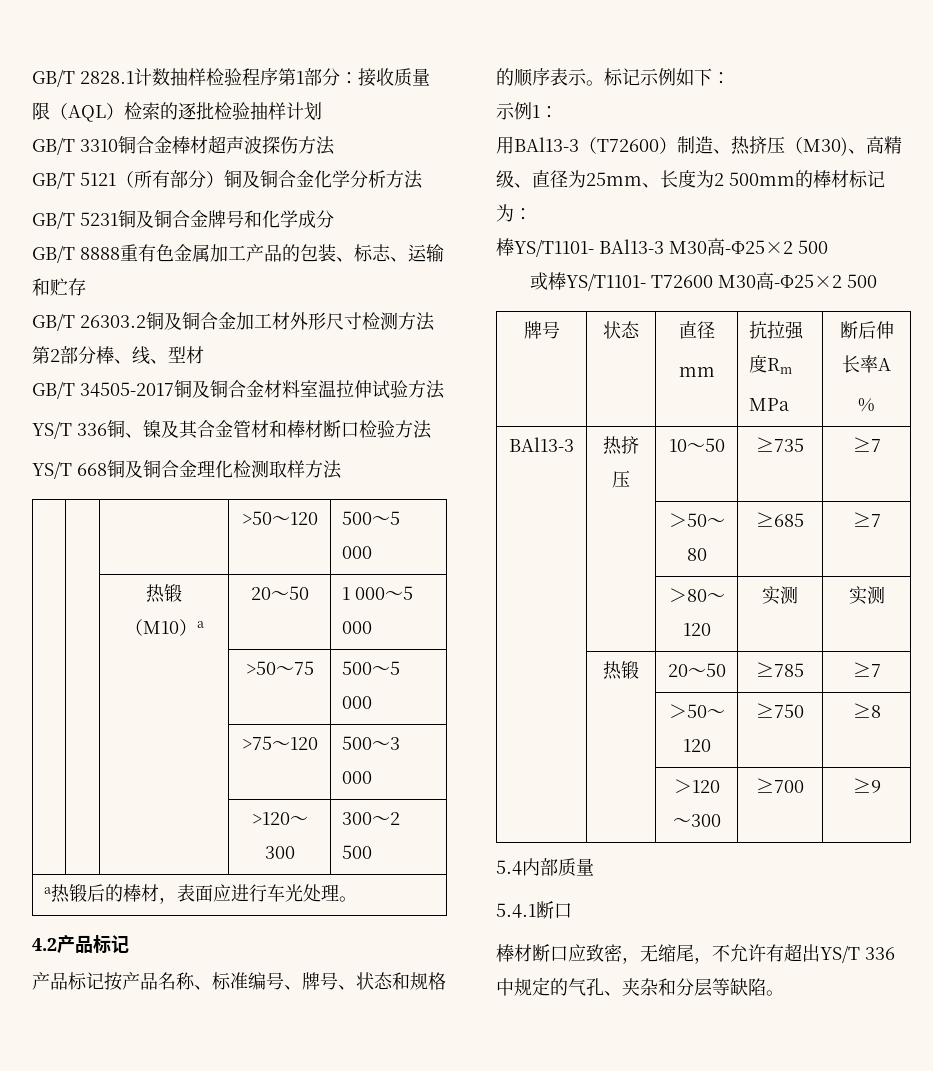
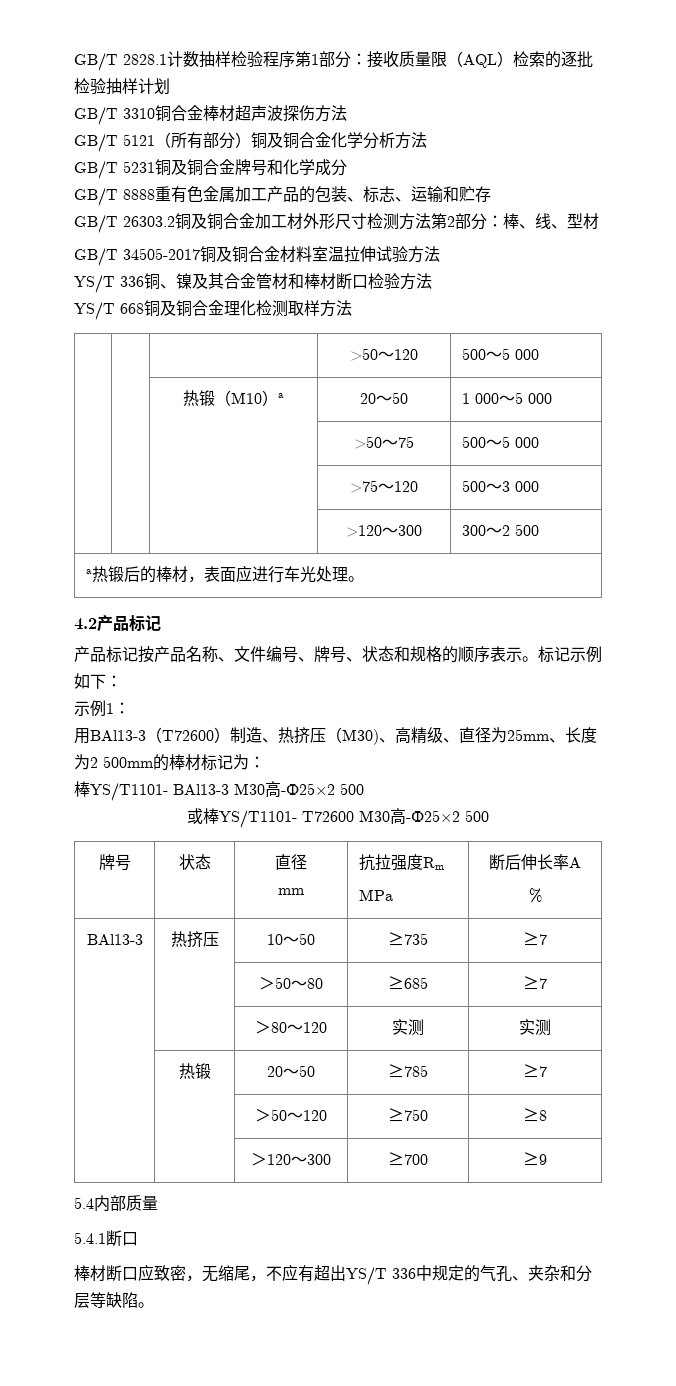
(96, 355) none -> [487,215,503,227] ：
[212,972,248,990] 标准 -> [234,646,266,662] 文件
[730,944,766,962] 允许 -> [282,1264,298,1281] 应

